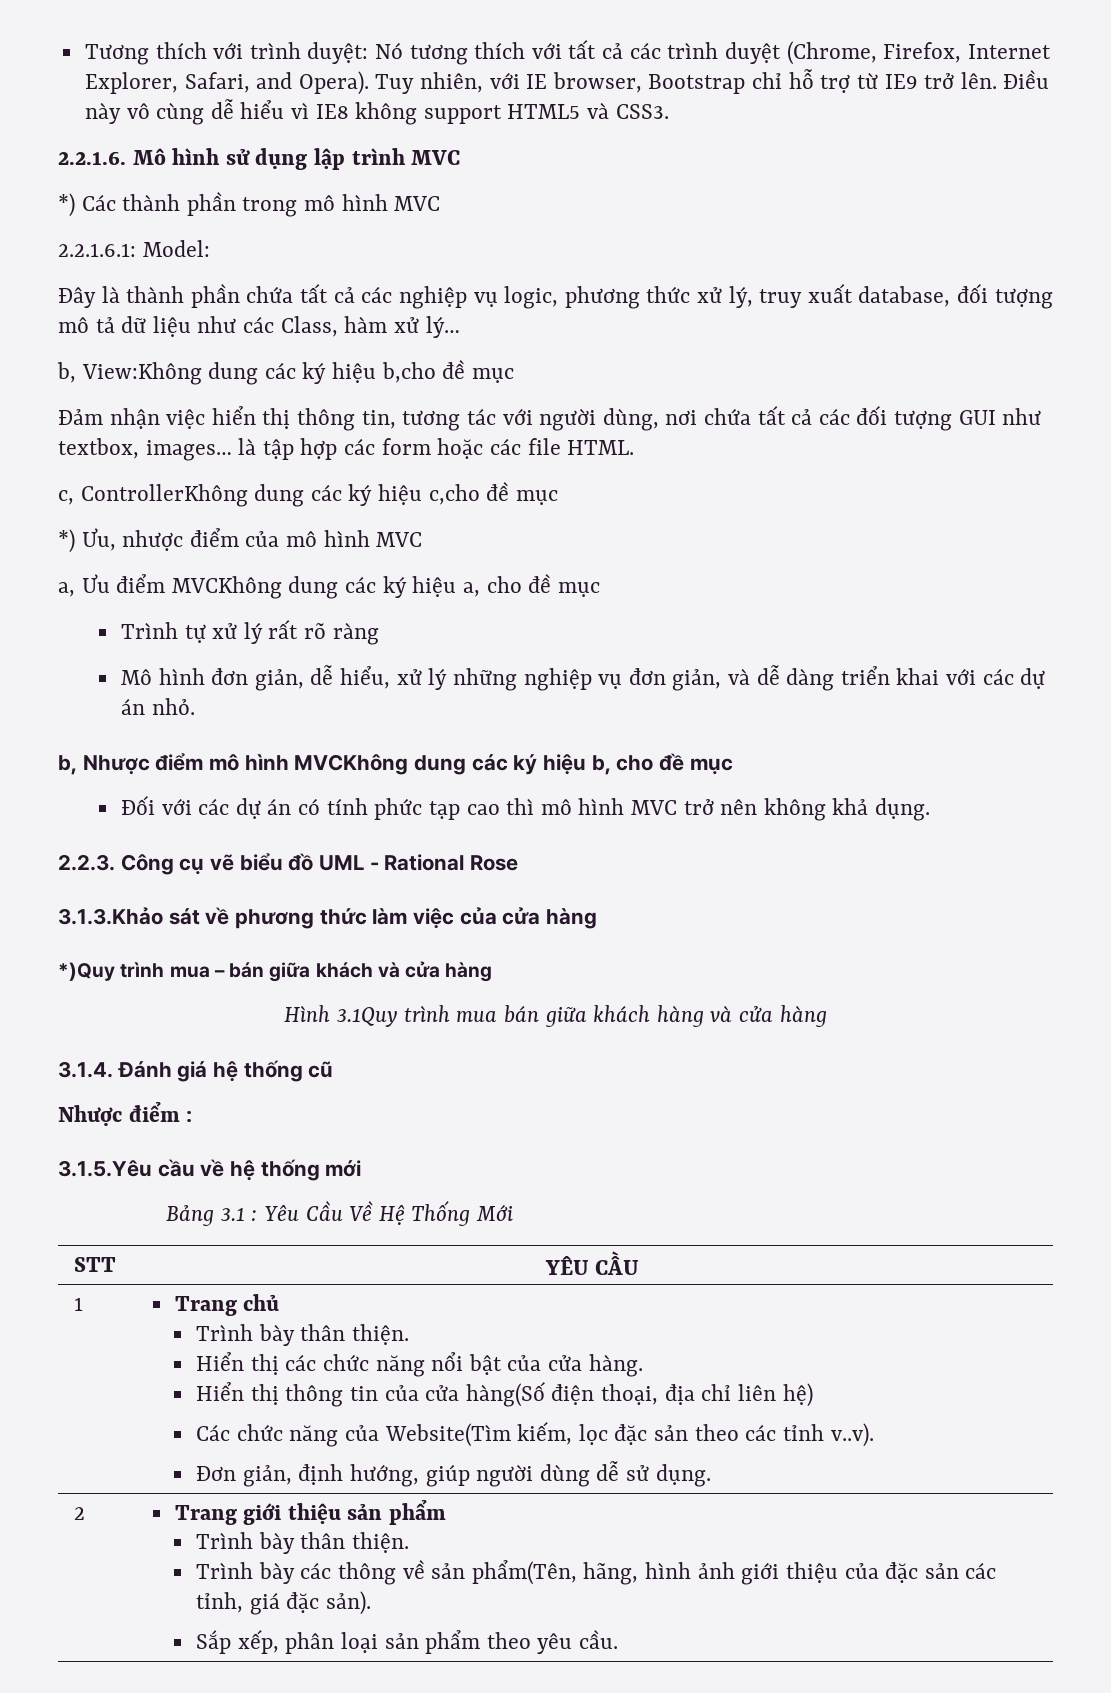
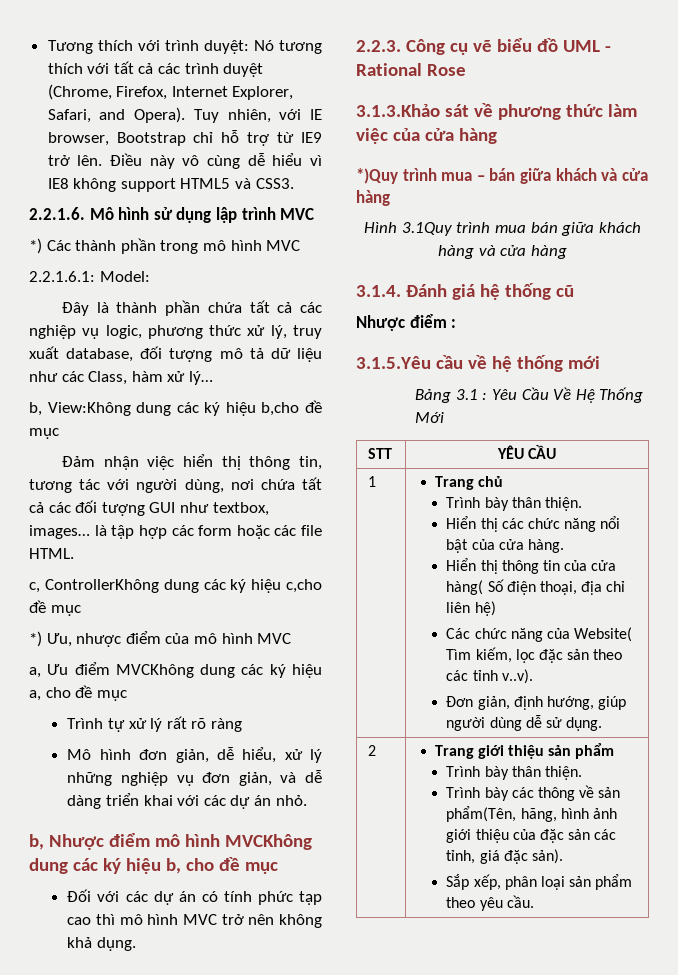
[465,1382,545,1407] hàng(Số -> [446,579,504,595] hàng( Số
[384,1423,511,1447] Website(Tìm -> [574,627,633,642] [446,649,472,660] Website( Tìm

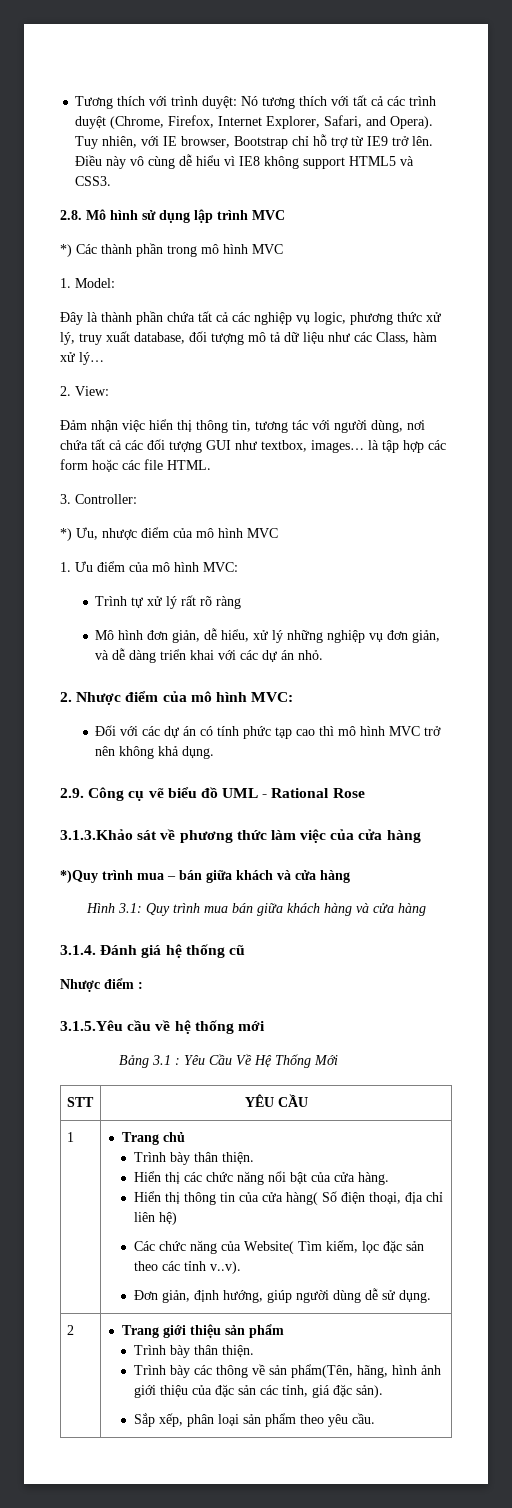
[29,207,85,220] 2.2.1.6. -> [60,210,82,220] 2.8.
[29,271,95,282] 2.2.1.6.1: -> [60,278,71,288] 1.
[29,400,322,416] [29,428,59,439] b, View:Không dung các ký hiệu b,cho đề mục -> [60,386,109,396] 2. View:
[29,579,322,593] [29,600,81,616] c, ControllerKhông dung các ký hiệu c,cho đề mục -> [60,494,137,504] 3. Controller:
[29,667,41,678] a, -> [60,562,71,572] 1.
[115,664,322,678] [29,685,127,701] MVCKhông dung các ký hiệu a, cho đề mục -> [129,562,238,572] của mô hình MVC:
[29,833,312,850] [29,857,278,874] b, Nhược điểm mô hình MVCKhông dung các ký hiệu b, cho đề mục -> [60,691,294,705] 2. Nhược điểm của mô hình MVC:
[356,40,401,52] 2.2.3. -> [60,788,84,798] 2.9.
[401,222,452,236] 3.1Quy -> [117,903,170,916] 3.1: Quy

